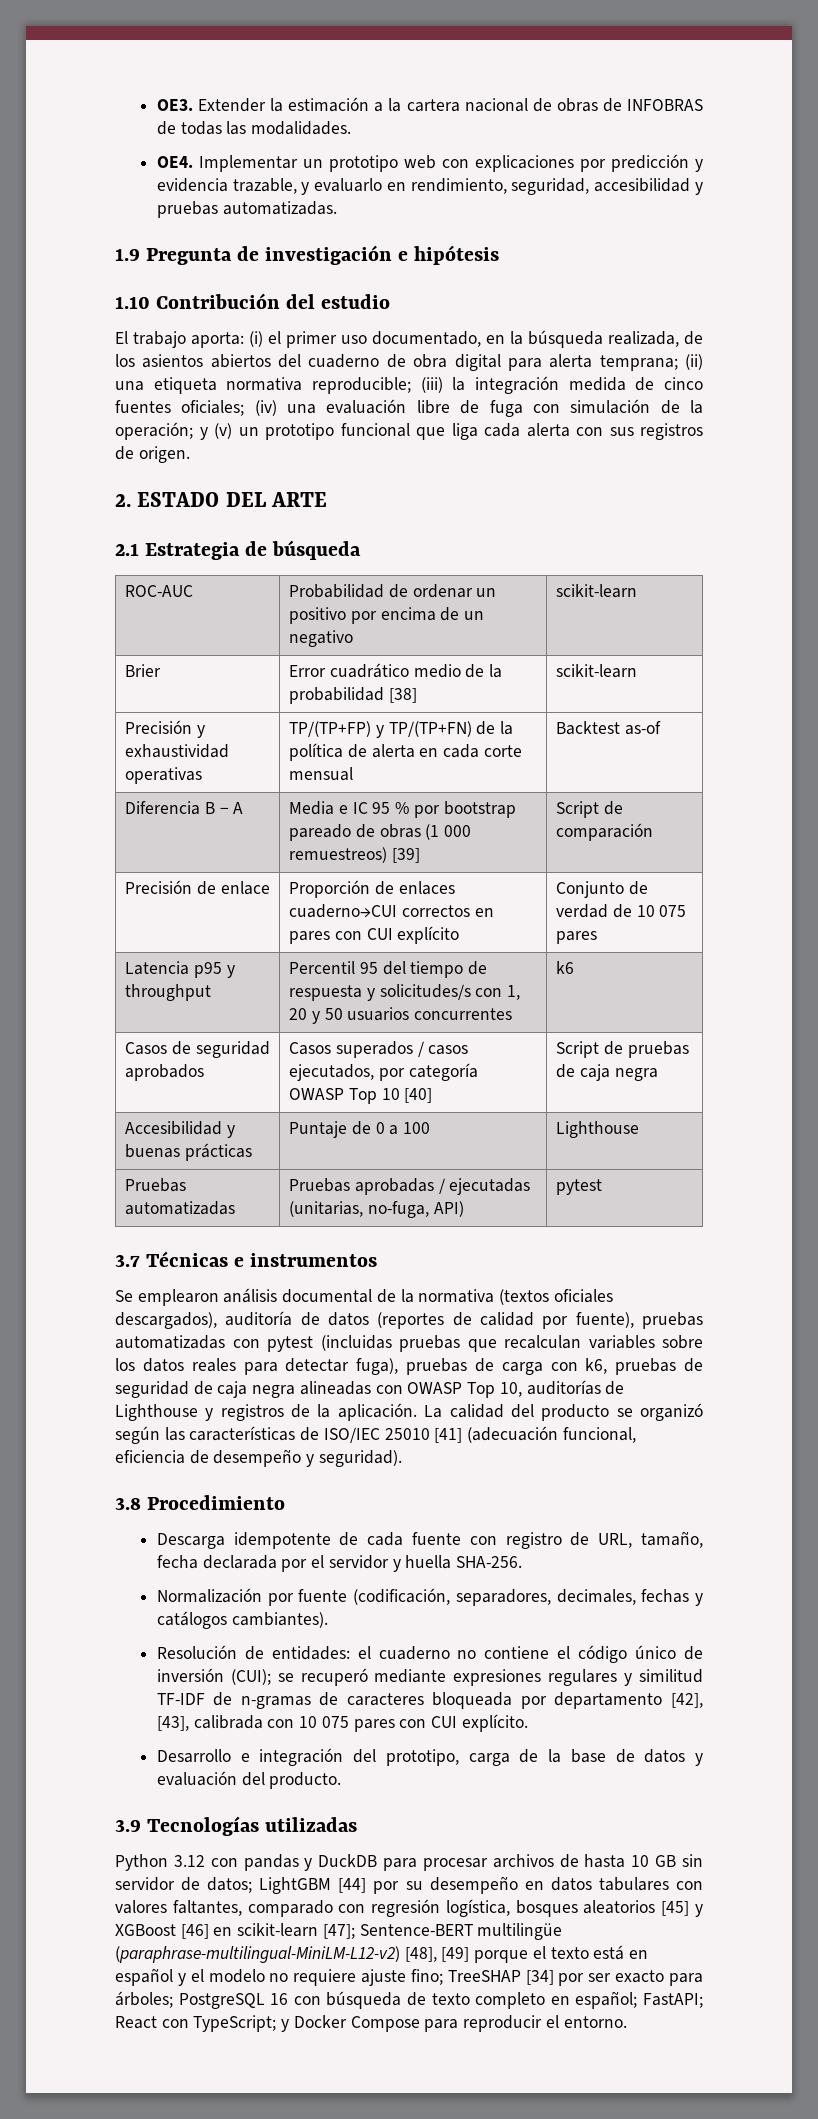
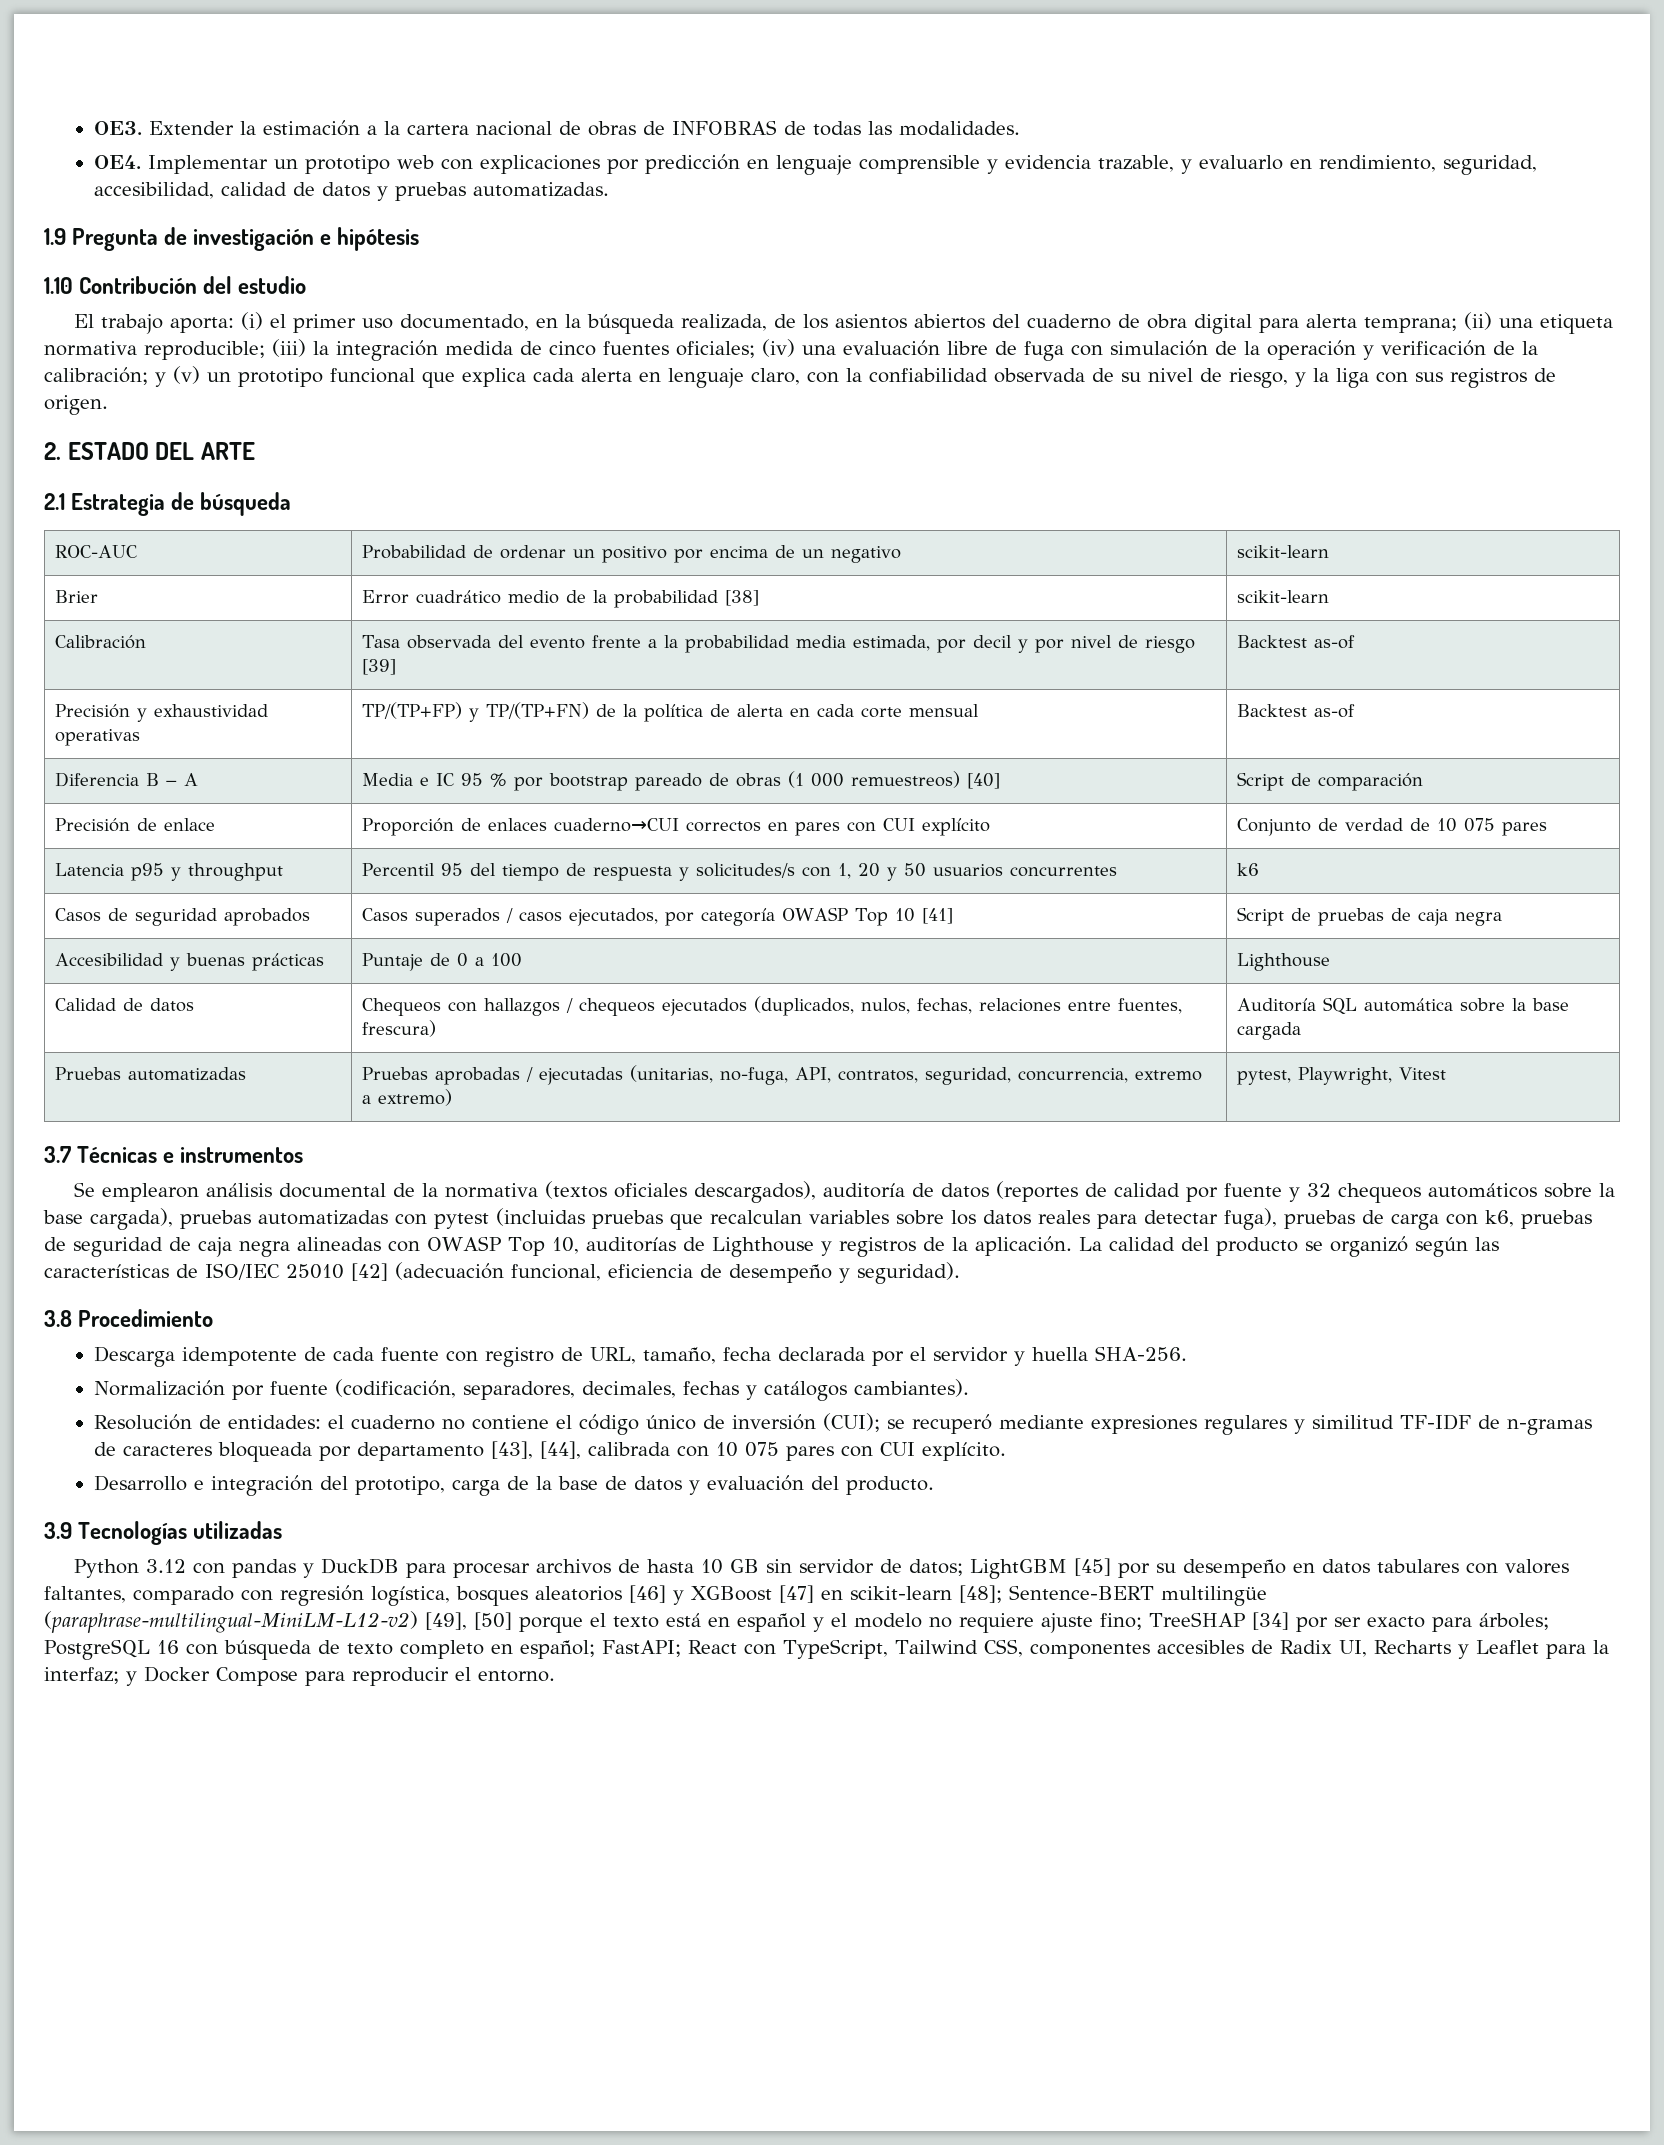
(689, 163) none -> [747,155,981,175] en lenguaje comprensible
[594,178,691,192] accesibilidad -> [94,182,371,199] accesibilidad, calidad de datos
[115,422,193,440] operación; -> [1267,340,1538,360] [44,367,148,385] operación y verificación de la calibración;
[451,423,478,440] liga -> [462,368,526,387] explica
(570, 430) none -> [639,368,1369,388] en lenguaje claro, con la confiabilidad observada de su nivel de riesgo, y la liga
(638, 671) none -> [55,635,147,649] [362,635,1196,653] [362,659,397,675] [1237,635,1356,649] // Calibración | Tasa observada del evento frente a la probabilidad media estimada, por decil y por nivel de riesgo [39] | Backtest as-of
[391,848,420,863] [39] -> [967,773,1001,789] [40]
[404,1088,433,1103] [40] -> [922,908,954,924] [41]
(640, 1129) none -> [55,998,195,1012] [362,996,1183,1016] [362,1020,437,1037] [1237,997,1570,1015] [1237,1022,1302,1040] // Calidad de datos | Chequeos con hallazgos / chequeos ejecutados (duplicados, nulos, fechas, relaciones entre fuentes, frescura) | Auditoría SQL automática sobre la base cargada
[433,1201,464,1217] [556,1179,603,1195] API) | pytest -> [795,1067,1203,1085] [362,1089,453,1106] [1237,1067,1447,1085] API, contratos, seguridad, concurrencia, extremo a extremo) | pytest, Playwright, Vitest
[575,1312,634,1328] fuente), -> [1224,1183,1616,1203] [43,1208,173,1230] fuente y 32 chequeos automáticos sobre la base cargada),
[434,1428,463,1443] [41] -> [351,1263,388,1281] [42]
[671,1693,703,1708] [156,1716,189,1731] [42], [43], -> [491,1441,582,1459] [43], [44],
[338,1878,367,1893] [44] -> [1074,1558,1112,1576] [45]
[661,1901,690,1916] [45] -> [629,1585,666,1603] [46]
[180,1924,209,1939] [46] -> [779,1585,814,1603] [47]
[322,1924,355,1939] [47]; -> [959,1585,1002,1603] [48];
[404,1947,470,1962] [48], [49] -> [425,1612,512,1630] [49], [50]
[193,2015,277,2032] TypeScript; -> [782,1639,1609,1659] [44,1667,119,1684] TypeScript, Tailwind CSS, componentes accesibles de Radix UI, Recharts y Leaflet para la interfaz;

